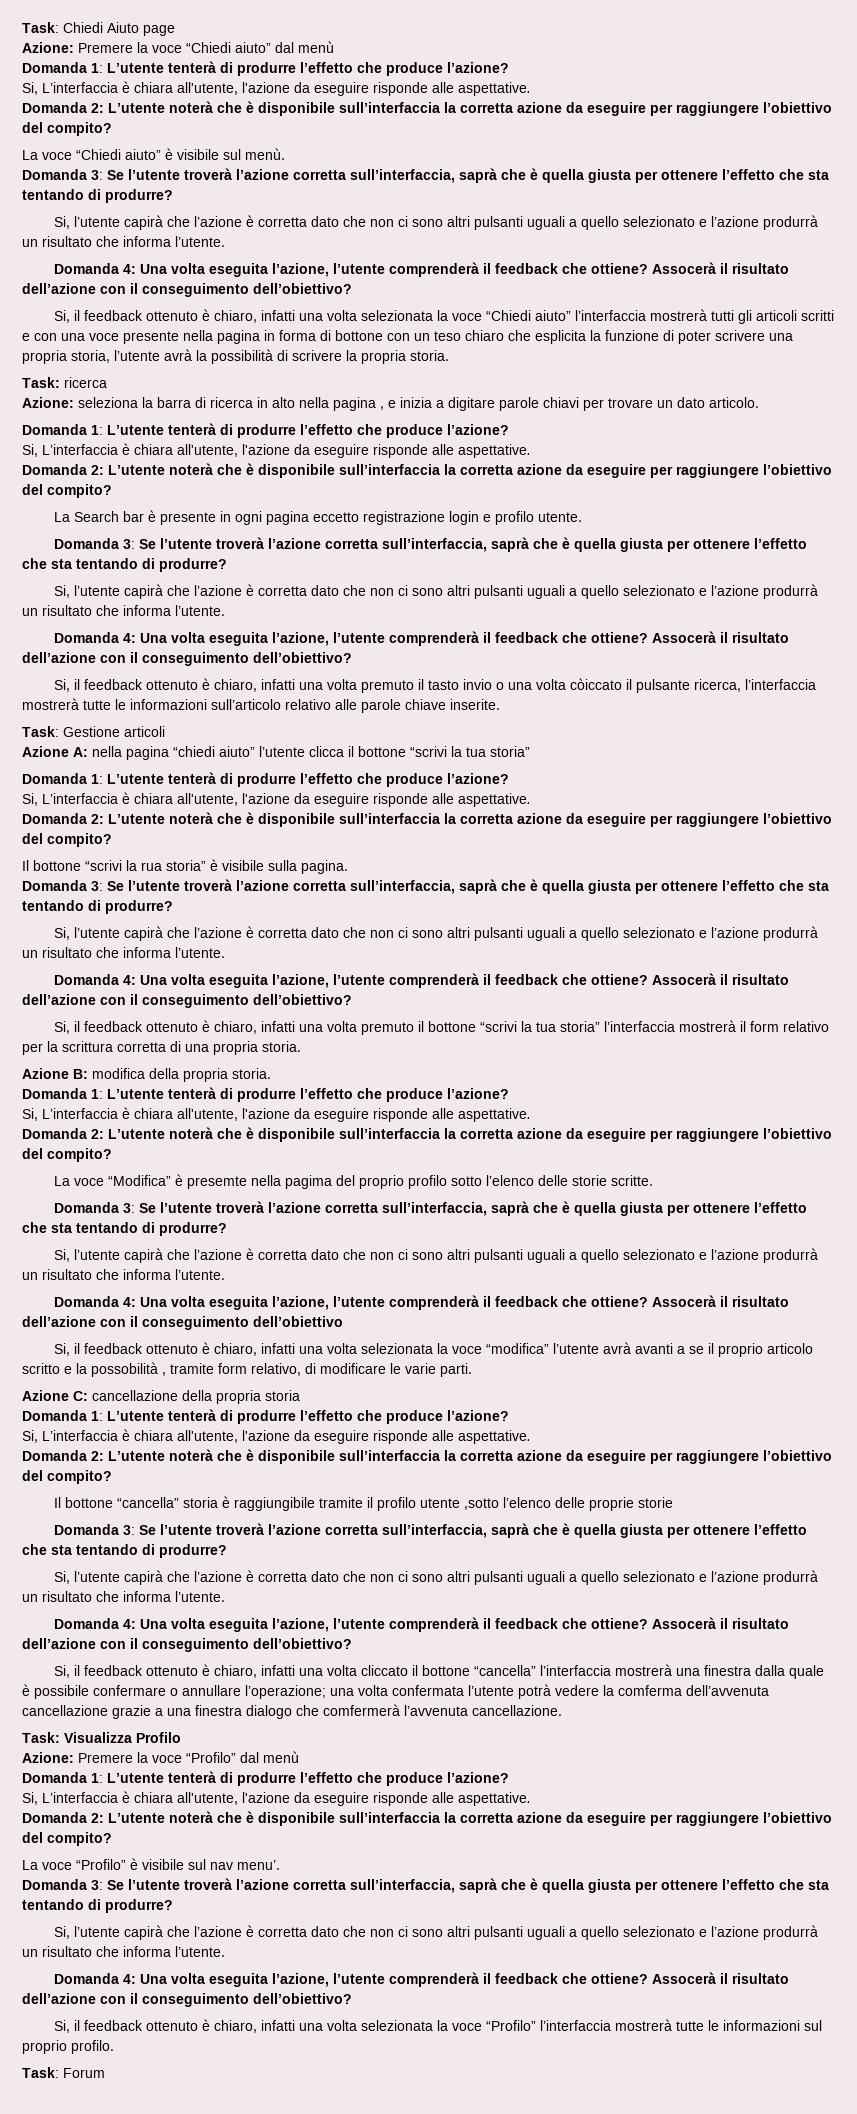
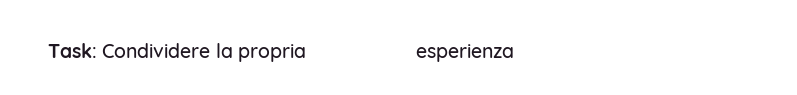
[22,22,175,36] [22,41,334,53] [22,61,509,76] [22,81,531,96] [22,101,832,116] [22,122,112,136] [22,148,285,160] [22,168,829,183] [22,189,173,203] [54,215,819,230] [22,236,225,247] [54,262,790,277] [22,283,352,297] [54,309,835,324] [22,330,793,344] [22,349,449,364] [22,377,107,388] [22,397,759,411] [22,423,509,438] [22,443,531,458] [22,463,832,478] [22,484,112,498] [54,510,583,525] [54,537,808,552] [22,558,227,572] [54,584,819,599] [22,605,225,616] [54,631,790,646] [22,652,352,666] [54,678,817,693] [22,698,500,713] [22,726,165,737] [22,746,530,760] [22,772,509,787] [22,792,531,807] [22,812,832,827] [22,833,112,847] [22,859,348,874] [22,879,829,894] [22,900,173,914] [54,926,819,941] [22,947,225,958] [54,973,790,988] [22,994,352,1008] [54,1020,830,1035] [22,1041,301,1055] [22,1068,271,1082] [22,1087,509,1102] [22,1107,531,1122] [22,1127,832,1142] [22,1148,112,1162] [54,1174,654,1189] [54,1201,808,1216] [22,1222,227,1236] [54,1248,819,1263] [22,1269,225,1280] [54,1295,790,1310] [22,1316,343,1330] [54,1342,814,1357] [22,1362,472,1377] [22,1390,300,1404] [22,1409,509,1424] [22,1429,531,1444] [22,1449,832,1464] [22,1470,112,1484] [54,1496,674,1511] [54,1523,808,1538] [22,1544,227,1558] [54,1570,819,1585] [22,1591,225,1602] [54,1617,790,1632] [22,1638,352,1652] [54,1664,825,1679] [22,1684,769,1699] [22,1704,562,1719] [22,1732,181,1743] [22,1751,299,1763] [22,1771,509,1786] [22,1791,531,1806] [22,1811,832,1826] [22,1832,112,1846] [22,1858,280,1870] [22,1878,829,1893] [22,1899,173,1913] [54,1925,819,1940] [22,1946,225,1957] [54,1972,790,1987] [22,1993,352,2007] [54,2019,823,2033] [22,2040,114,2054] [22,2067,105,2078] Task: Chiedi Aiuto page // Azione: Premere la voce “Chiedi aiuto” dal menù // Domanda 1: L’utente tenterà di produrre l’effetto che produce l’azione? // Si, L’interfaccia è chiara all'utente, l'azione da eseguire risponde alle aspettative. // Domanda 2: L’utente noterà che è disponibile sull’interfaccia la corretta azione da eseguire per raggiungere l’obiettivo del compito? // La voce “Chiedi aiuto” è visibile sul menù. // Domanda 3: Se l’utente troverà l’azione corretta sull’interfaccia, saprà che è quella giusta per ottenere l’effetto che sta tentando di produrre? // Si, l’utente capirà che l’azione è corretta dato che non ci sono altri pulsanti uguali a quello selezionato e l’azione produrrà un risultato che informa l’utente. // Domanda 4: Una volta eseguita l’azione, l’utente comprenderà il feedback che ottiene? Assocerà il risultato dell’azione con il conseguimento dell’obiettivo? // Si, il feedback ottenuto è chiaro, infatti una volta selezionata la voce “Chiedi aiuto” l’interfaccia mostrerà tutti gli articoli scritti e con una voce presente nella pagina in forma di bottone con un teso chiaro che esplicita la funzione di poter scrivere una propria storia, l’utente avrà la possibilità di scrivere la propria storia. // Task: ricerca // Azione: seleziona la barra di ricerca in alto nella pagina , e inizia a digitare parole chiavi per trovare un dato articolo. // Domanda 1: L’utente tenterà di produrre l’effetto che produce l’azione? // Si, L’interfaccia è chiara all'utente, l'azione da eseguire risponde alle aspettative. // Domanda 2: L’utente noterà che è disponibile sull’interfaccia la corretta azione da eseguire per raggiungere l’obiettivo del compito? // La Search bar è presente in ogni pagina eccetto registrazione login e profilo utente. // Domanda 3: Se l’utente troverà l’azione corretta sull’interfaccia, saprà che è quella giusta per ottenere l’effetto che sta tentando di produrre? // Si, l’utente capirà che l’azione è corretta dato che non ci sono altri pulsanti uguali a quello selezionato e l’azione produrrà un risultato che informa l’utente. // Domanda 4: Una volta eseguita l’azione, l’utente comprenderà il feedback che ottiene? Assocerà il risultato dell’azione con il conseguimento dell’obiettivo? // Si, il feedback ottenuto è chiaro, infatti una volta premuto il tasto invio o una volta còiccato il pulsante ricerca, l’interfaccia mostrerà tutte le informazioni sull’articolo relativo alle parole chiave inserite. // Task: Gestione articoli // Azione A: nella pagina “chiedi aiuto” l’utente clicca il bottone “scrivi la tua storia” // Domanda 1: L’utente tenterà di produrre l’effetto che produce l’azione? // Si, L’interfaccia è chiara all'utente, l'azione da eseguire risponde alle aspettative. // Domanda 2: L’utente noterà che è disponibile sull’interfaccia la corretta azione da eseguire per raggiungere l’obiettivo del compito? // Il bottone “scrivi la rua storia” è visibile sulla pagina. // Domanda 3: Se l’utente troverà l’azione corretta sull’interfaccia, saprà che è quella giusta per ottenere l’effetto che sta tentando di produrre? // Si, l’utente capirà che l’azione è corretta dato che non ci sono altri pulsanti uguali a quello selezionato e l’azione produrrà un risultato che informa l’utente. // Domanda 4: Una volta eseguita l’azione, l’utente comprenderà il feedback che ottiene? Assocerà il risultato dell’azione con il conseguimento dell’obiettivo? // Si, il feedback ottenuto è chiaro, infatti una volta premuto il bottone “scrivi la tua storia” l’interfaccia mostrerà il form relativo per la scrittura corretta di una propria storia. // Azione B: modifica della propria storia. // Domanda 1: L’utente tenterà di produrre l’effetto che produce l’azione? // Si, L’interfaccia è chiara all'utente, l'azione da eseguire risponde alle aspettative. // Domanda 2: L’utente noterà che è disponibile sull’interfaccia la corretta azione da eseguire per raggiungere l’obiettivo del compito? // La voce “Modifica” è presemte nella pagima del proprio profilo sotto l’elenco delle storie scritte. // Domanda 3: Se l’utente troverà l’azione corretta sull’interfaccia, saprà che è quella giusta per ottenere l’effetto che sta tentando di produrre? // Si, l’utente capirà che l’azione è corretta dato che non ci sono altri pulsanti uguali a quello selezionato e l’azione produrrà un risultato che informa l’utente. // Domanda 4: Una volta eseguita l’azione, l’utente comprenderà il feedback che ottiene? Assocerà il risultato dell’azione con il conseguimento dell’obiettivo // Si, il feedback ottenuto è chiaro, infatti una volta selezionata la voce “modifica” l’utente avrà avanti a se il proprio articolo scritto e la possobilità , tramite form relativo, di modificare le varie parti. // Azione C: cancellazione della propria storia // Domanda 1: L’utente tenterà di produrre l’effetto che produce l’azione? // Si, L’interfaccia è chiara all'utente, l'azione da eseguire risponde alle aspettative. // Domanda 2: L’utente noterà che è disponibile sull’interfaccia la corretta azione da eseguire per raggiungere l’obiettivo del compito? // Il bottone “cancella” storia è raggiungibile tramite il profilo utente ,sotto l’elenco delle proprie storie // Domanda 3: Se l’utente troverà l’azione corretta sull’interfaccia, saprà che è quella giusta per ottenere l’effetto che sta tentando di produrre? // Si, l’utente capirà che l’azione è corretta dato che non ci sono altri pulsanti uguali a quello selezionato e l’azione produrrà un risultato che informa l’utente. // Domanda 4: Una volta eseguita l’azione, l’utente comprenderà il feedback che ottiene? Assocerà il risultato dell’azione con il conseguimento dell’obiettivo? // Si, il feedback ottenuto è chiaro, infatti una volta cliccato il bottone “cancella” l’interfaccia mostrerà una finestra dalla quale è possibile confermare o annullare l’operazione; una volta confermata l’utente potrà vedere la comferma dell’avvenuta cancellazione grazie a una finestra dialogo che comfermerà l’avvenuta cancellazione. // Task: Visualizza Profilo // Azione: Premere la voce “Profilo” dal menù // Domanda 1: L’utente tenterà di produrre l’effetto che produce l’azione? // Si, L’interfaccia è chiara all'utente, l'azione da eseguire risponde alle aspettative. // Domanda 2: L’utente noterà che è disponibile sull’interfaccia la corretta azione da eseguire per raggiungere l’obiettivo del compito? // La voce “Profilo” è visibile sul nav menu’. // Domanda 3: Se l’utente troverà l’azione corretta sull’interfaccia, saprà che è quella giusta per ottenere l’effetto che sta tentando di produrre? // Si, l’utente capirà che l’azione è corretta dato che non ci sono altri pulsanti uguali a quello selezionato e l’azione produrrà un risultato che informa l’utente. // Domanda 4: Una volta eseguita l’azione, l’utente comprenderà il feedback che ottiene? Assocerà il risultato dell’azione con il conseguimento dell’obiettivo? // Si, il feedback ottenuto è chiaro, infatti una volta selezionata la voce “Profilo” l’interfaccia mostrerà tutte le informazioni sul proprio profilo. // Task: Forum -> [48,43,514,62] Task: Condividere la propria esperienza

